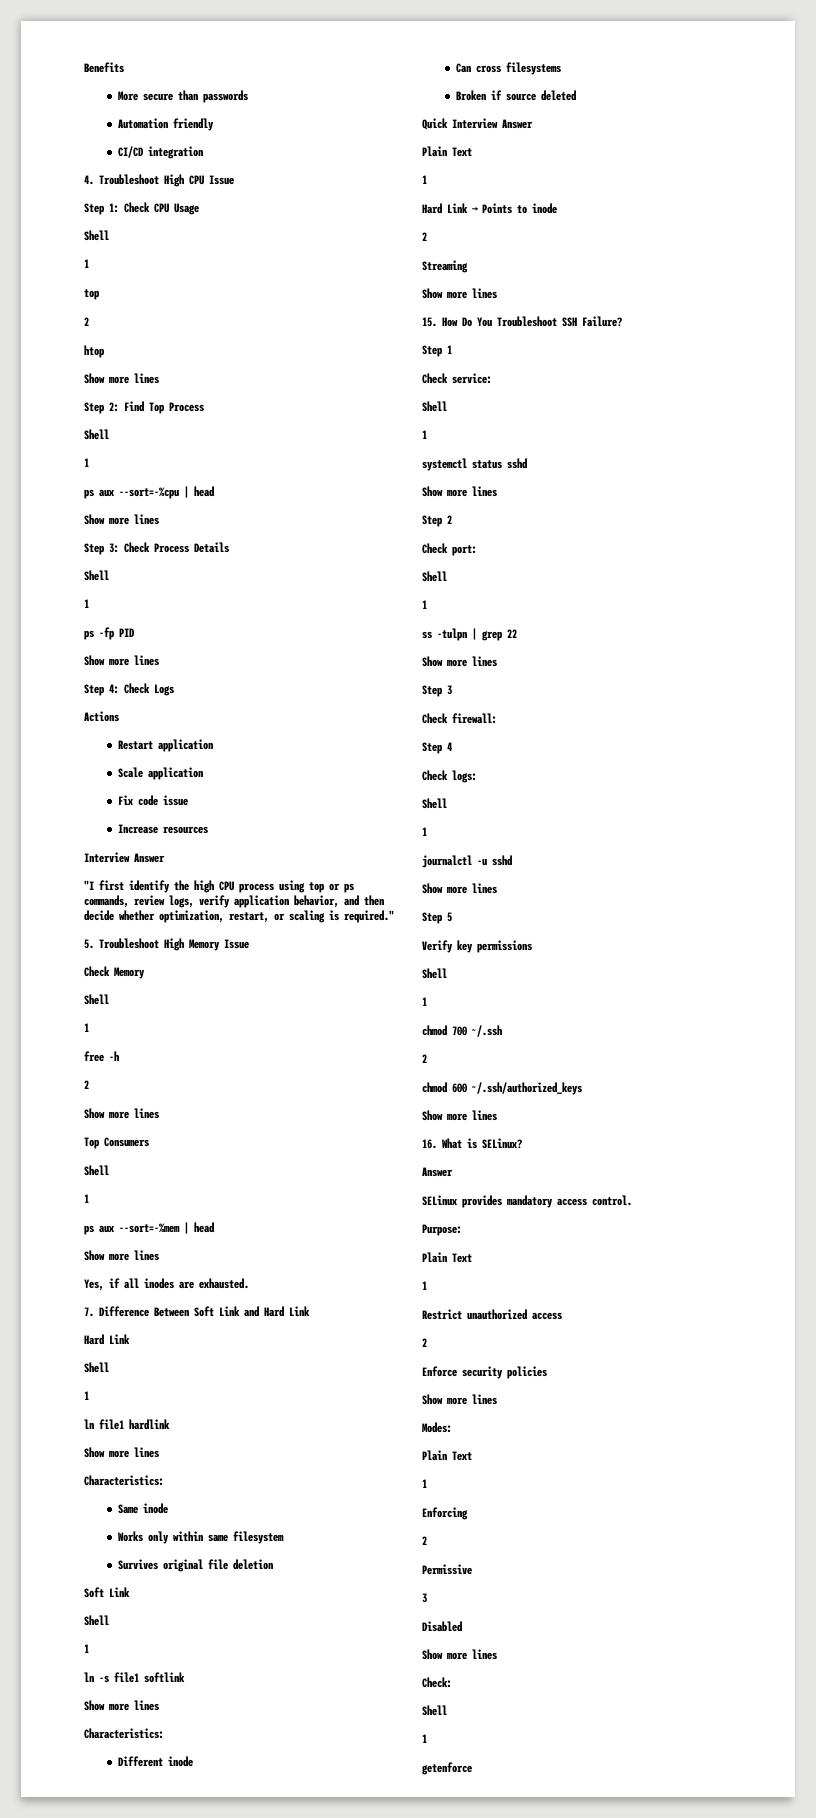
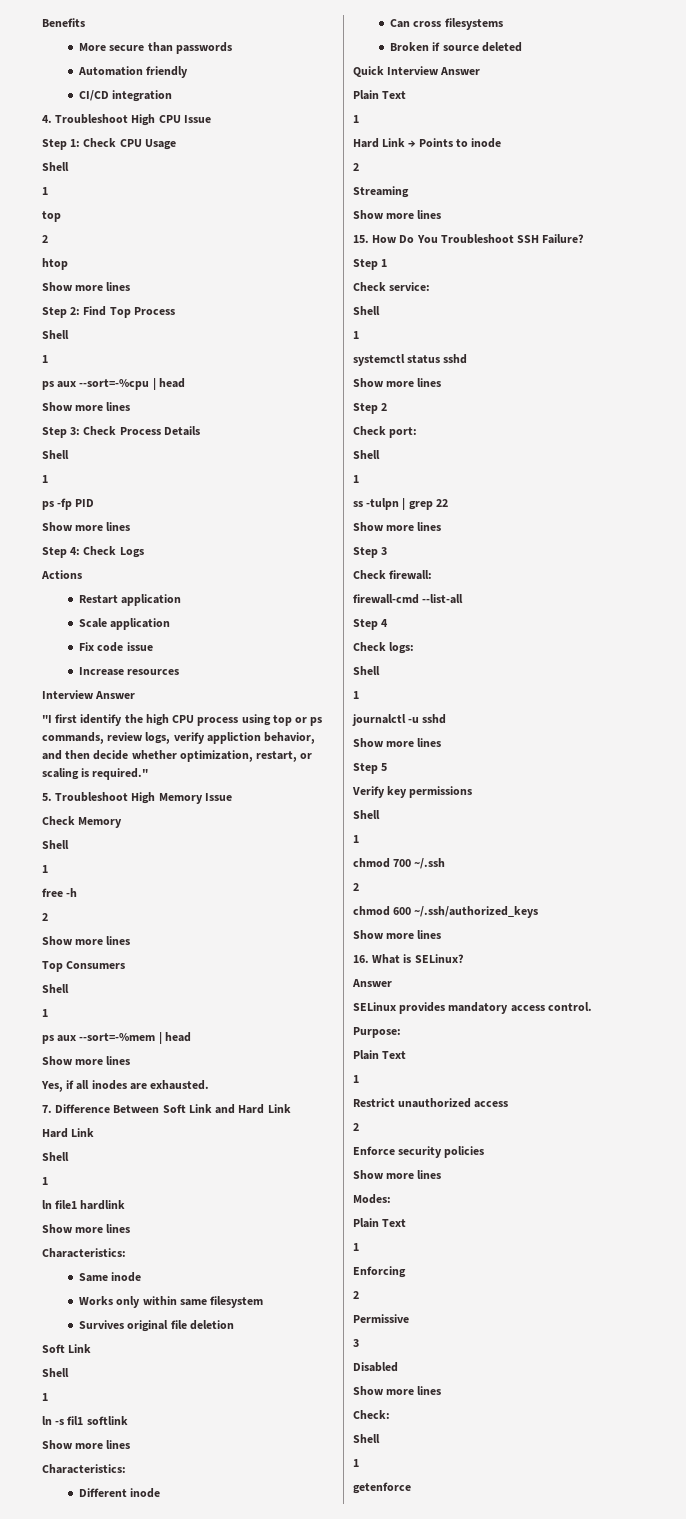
[234,895,289,908] application -> [206,732,261,744] appliction
[114,1672,139,1683] file1 -> [67,1416,84,1425] fil1
(497, 718) none -> [353,594,464,604] // firewall-cmd --list-all

